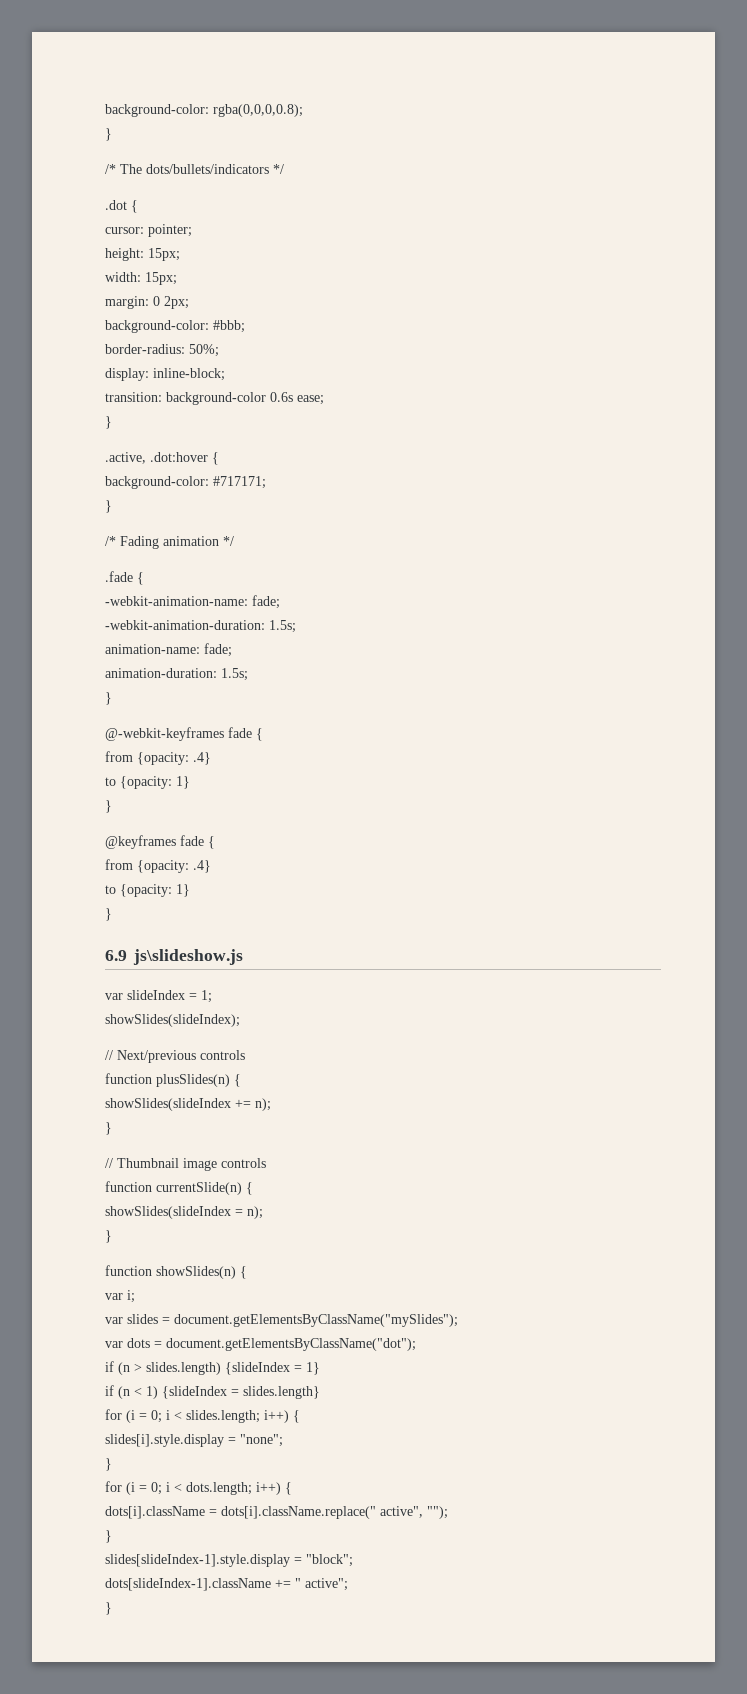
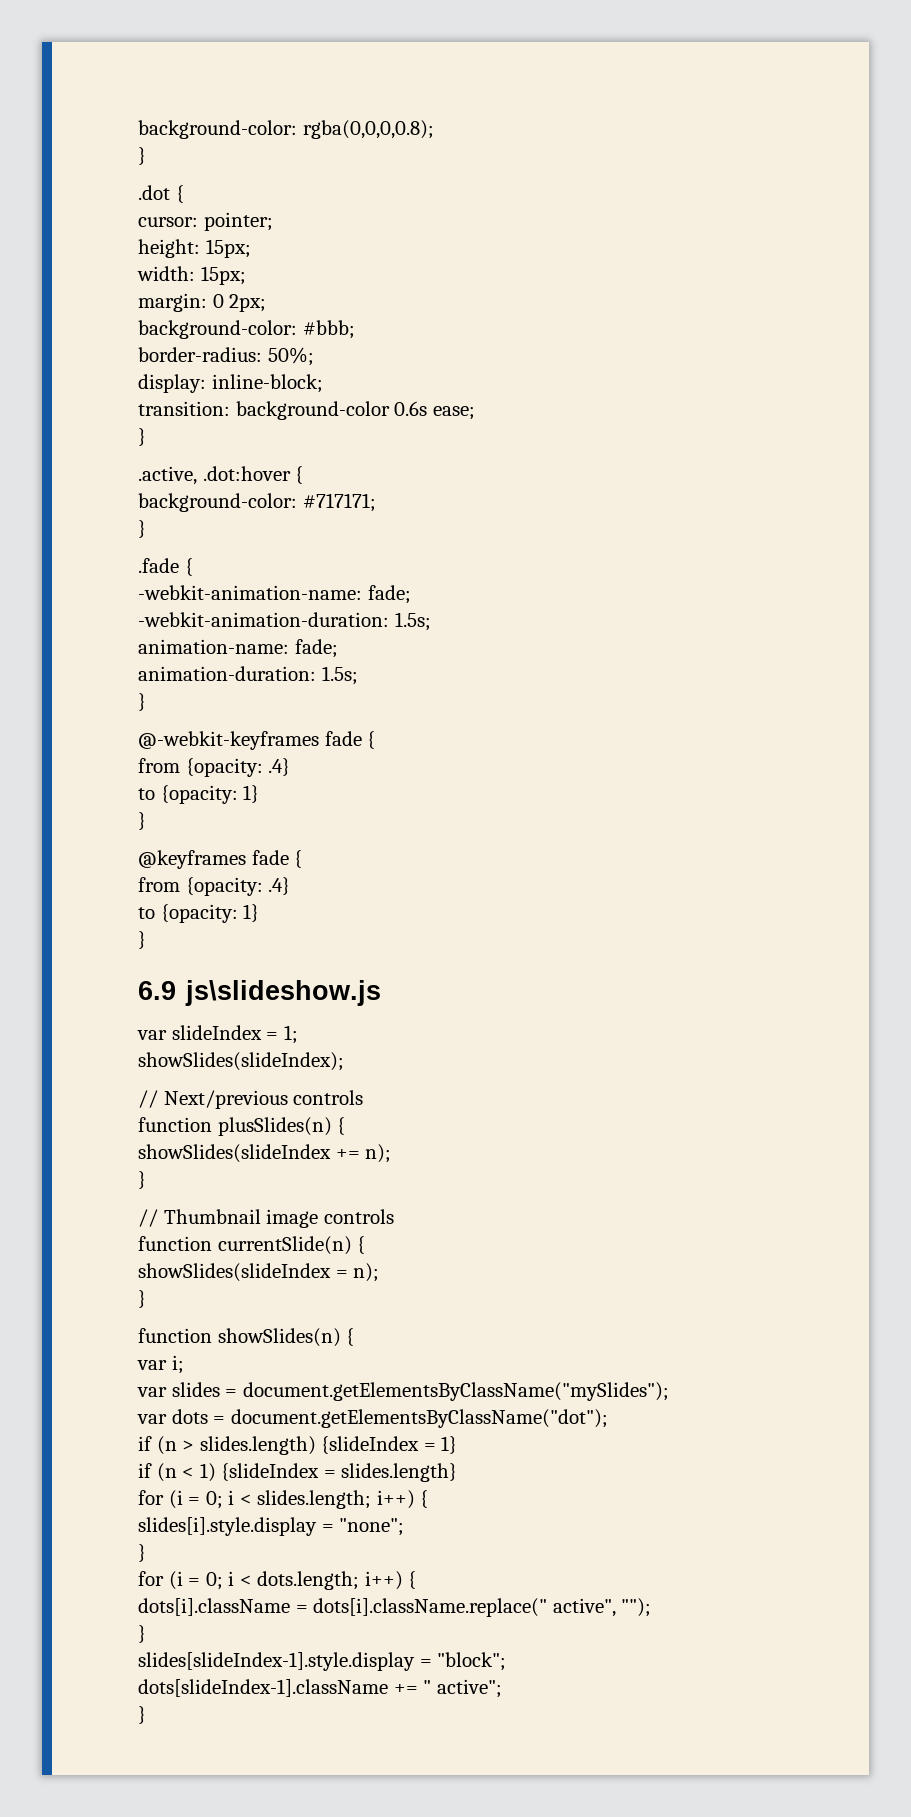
[105,164,284,174] // /* The dots/bullets/indicators */ -> (146, 156) none
[105,536,234,549] // /* Fading animation */ -> (146, 529) none

